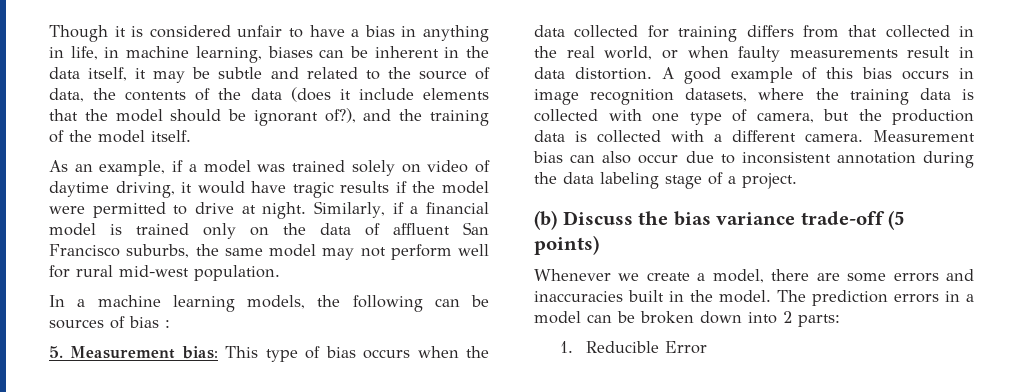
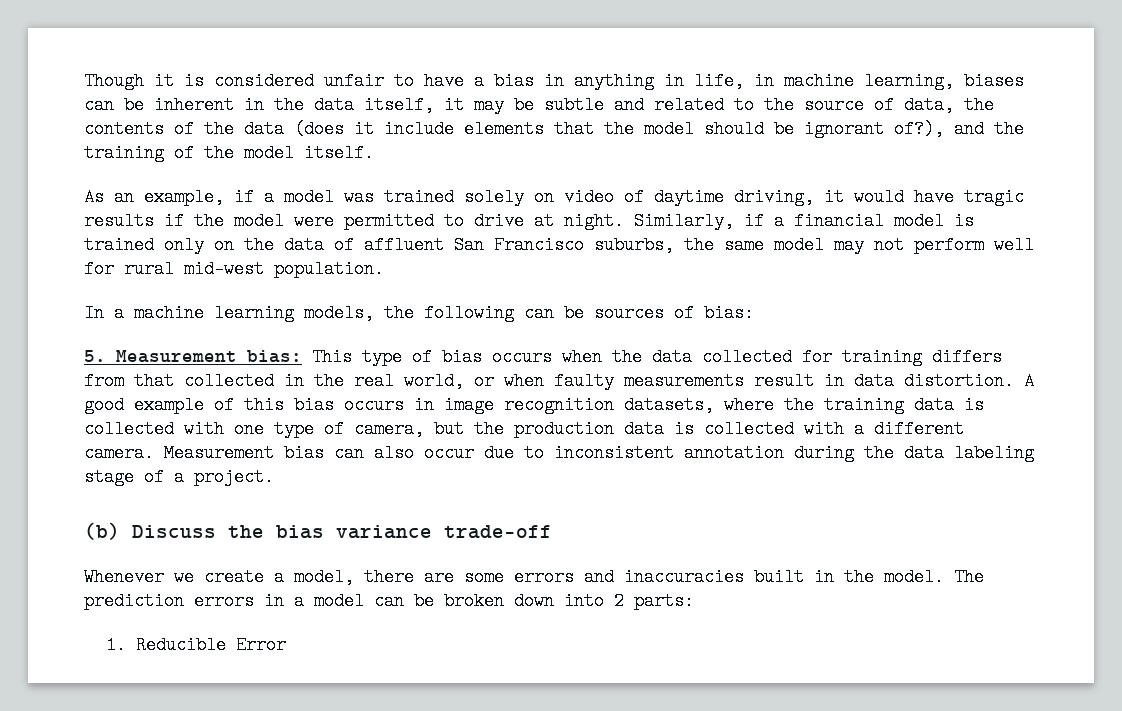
[129,316,170,328] bias : -> [704,304,754,322] bias:
[888,210,906,230] [534,235,599,255] (5 points) -> (552, 532) none

